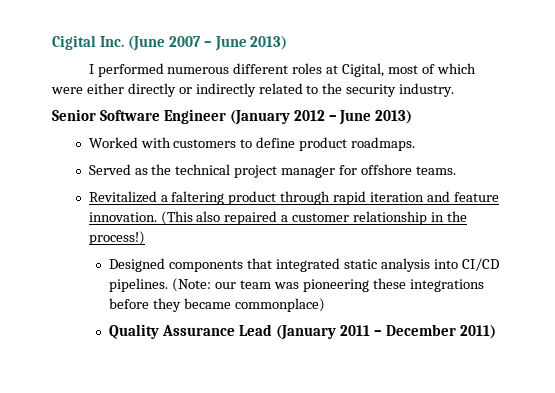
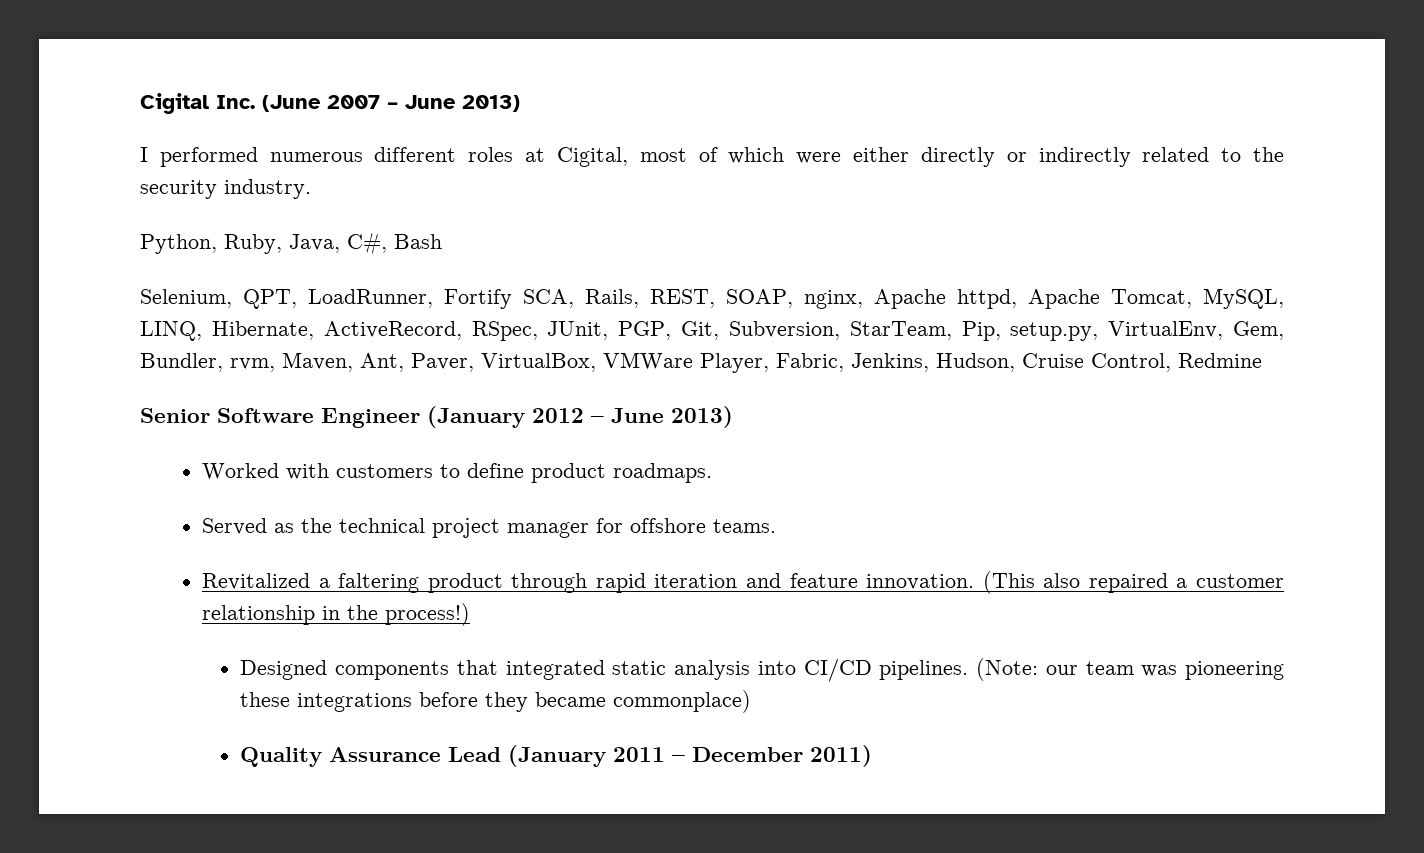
(455, 90) none -> [140,232,442,255] [140,288,1284,309] [140,321,1284,341] [140,352,1262,373] // Python, Ruby, Java, C#, Bash // Selenium, QPT, LoadRunner, Fortify SCA, Rails, REST, SOAP, nginx, Apache httpd, Apache Tomcat, MySQL, LINQ, Hibernate, ActiveRecord, RSpec, JUnit, PGP, Git, Subversion, StarTeam, Pip, setup.py, VirtualEnv, Gem, Bundler, rvm, Maven, Ant, Paver, VirtualBox, VMWare Player, Fabric, Jenkins, Hudson, Cruise Control, Redmine

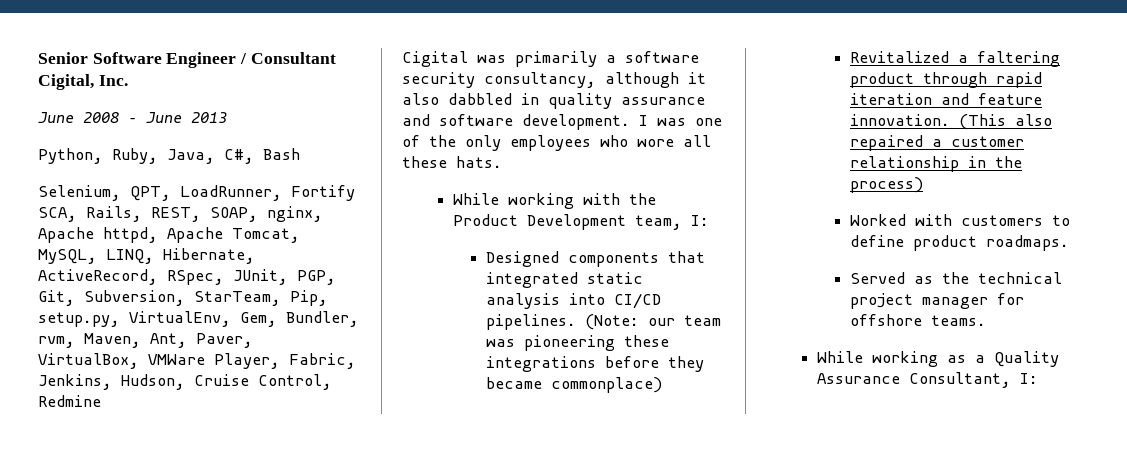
[140,93,520,114] [140,147,1285,167] [140,179,311,199] Cigital Inc. (June 2007 – June 2013) // I performed numerous different roles at Cigital, most of which were either directly or indirectly related to the security industry. -> [38,52,336,68] [38,74,128,90] [38,112,227,123] Senior Software Engineer / Consultant Cigital, Inc. // June 2008 – June 2013
[140,406,733,428] [202,463,713,483] [202,518,777,538] [202,571,1284,594] [202,603,471,626] Senior Software Engineer (January 2012 – June 2013) // Worked with customers to define product roadmaps. // Served as the technical project manager for offshore teams. // Revitalized a faltering product through rapid iteration and feature innovation. (This also repaired a customer relationship in the process!) -> [402,51,699,67] [402,72,706,88] [402,93,705,109] [402,114,722,130] [402,135,711,151] [402,156,502,168] [452,193,656,209] [452,214,709,230] Cigital was primarily a software security consultancy, although it also dabbled in quality assurance and software development. I was one of the only employees who wore all these hats. // While working with the Product Development team, I:
[240,745,873,767] Quality Assurance Lead (January 2011 – December 2011) -> [849,51,1060,67] [849,72,1042,88] [849,93,1042,105] [849,114,1052,130] [849,135,1024,151] [849,156,1022,172] [849,177,923,193] [849,214,1070,226] [849,235,1069,251] [849,272,1062,284] [849,293,1024,309] [849,314,986,326] [816,351,1059,367] [816,372,1038,388] Revitalized a faltering product through rapid iteration and feature innovation. (This also repaired a customer relationship in the process) // Worked with customers to define product roadmaps. // Served as the technical project manager for offshore teams. // While working as a Quality Assurance Consultant, I:

